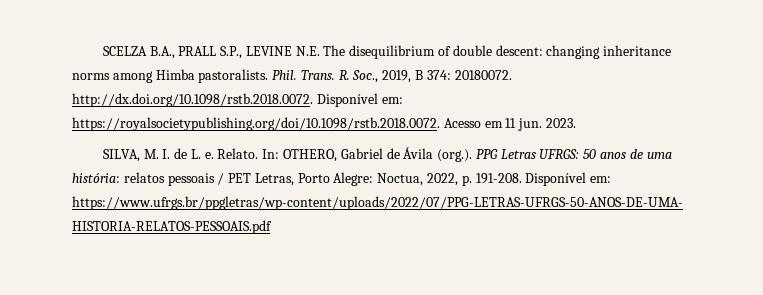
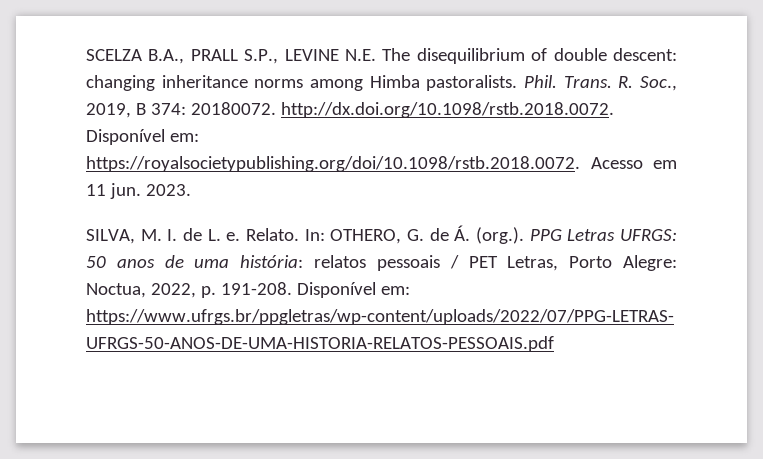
[340,147,434,159] Gabriel de Ávila -> [407,225,471,241] G. de Á.

